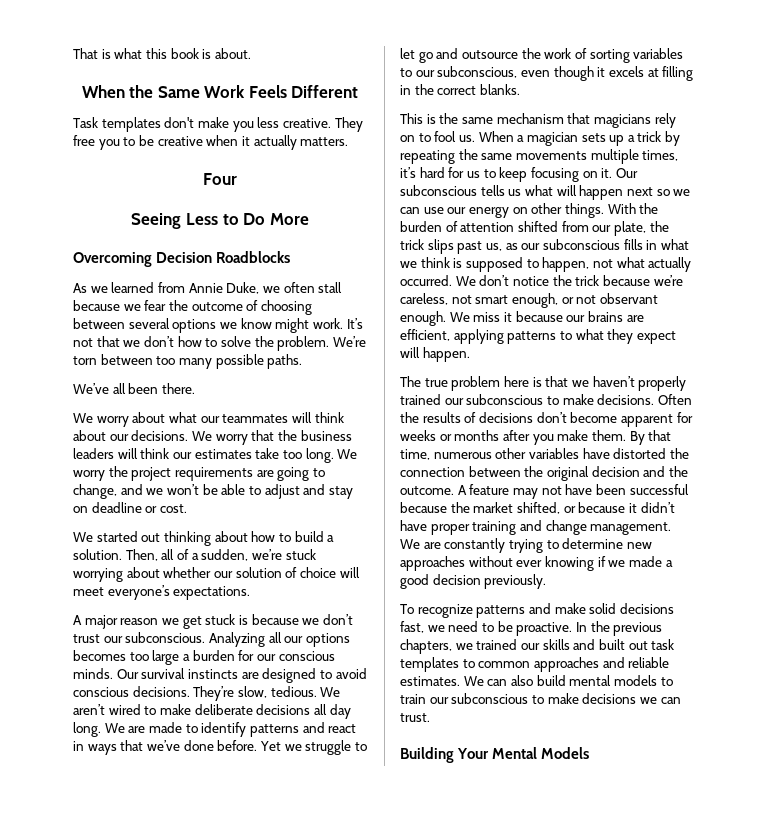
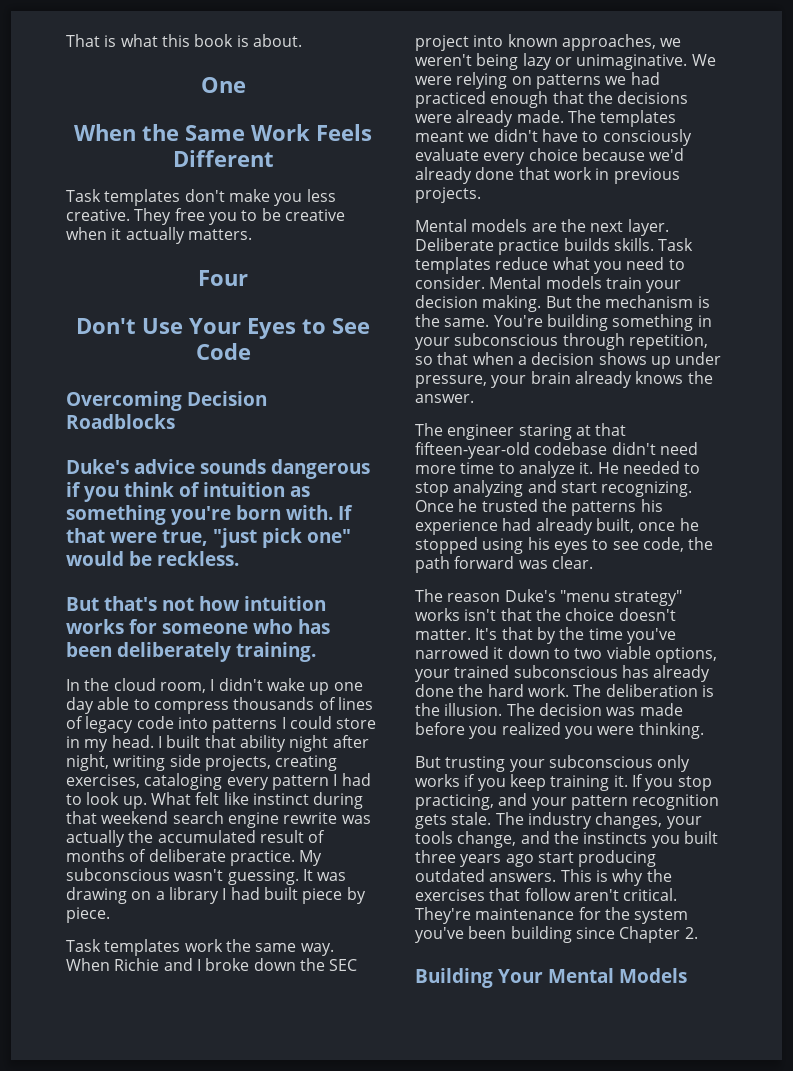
(251, 53) none -> [200,77,246,93] // One
[131,213,309,229] [73,251,291,267] [73,282,343,294] [73,300,312,315] [73,318,363,333] [73,336,366,351] [73,354,303,369] [73,383,195,394] [73,412,344,427] [73,430,352,445] [73,448,358,463] [73,466,325,481] [73,484,353,499] [73,502,187,513] [73,531,335,546] [73,549,316,561] [73,567,360,582] [73,585,251,600] [73,614,353,629] [73,632,350,647] [73,650,335,665] [73,668,367,683] [73,686,341,701] [73,704,351,719] [73,722,357,737] [73,740,367,755] [400,48,684,63] [400,66,694,81] [400,84,520,95] [400,113,676,128] [400,131,681,146] [400,149,679,164] [400,167,638,182] [400,185,691,200] [400,203,659,218] [400,221,669,236] [400,239,689,254] [400,257,692,272] [400,275,684,286] [400,293,658,308] [400,311,644,326] [400,329,676,344] [400,347,470,362] [400,376,687,391] [400,394,692,405] [400,412,693,427] [400,430,672,445] [400,448,689,460] [400,466,688,481] [400,484,689,499] [400,502,675,514] [400,520,672,535] [400,538,652,553] [400,556,673,571] [400,574,547,589] [400,603,674,618] [400,621,663,636] [400,639,675,654] [400,657,670,672] [400,675,673,686] [400,693,681,704] [400,713,430,722] Seeing Less to Do More // Overcoming Decision Roadblocks // As we learned from Annie Duke, we often stall because we fear the outcome of choosing between several options we know might work. It’s not that we don’t how to solve the problem. We’re torn between too many possible paths. // We’ve all been there. // We worry about what our teammates will think about our decisions. We worry that the business leaders will think our estimates take too long. We worry the project requirements are going to change, and we won’t be able to adjust and stay on deadline or cost. // We started out thinking about how to build a solution. Then, all of a sudden, we’re stuck worrying about whether our solution of choice will meet everyone’s expectations. // A major reason we get stuck is because we don’t trust our subconscious. Analyzing all our options becomes too large a burden for our conscious minds. Our survival instincts are designed to avoid conscious decisions. They’re slow, tedious. We aren’t wired to make deliberate decisions all day long. We are made to identify patterns and react in ways that we’ve done before. Yet we struggle to let go and outsource the work of sorting variables to our subconscious, even though it excels at filling in the correct blanks. // This is the same mechanism that magicians rely on to fool us. When a magician sets up a trick by repeating the same movements multiple times, it’s hard for us to keep focusing on it. Our subconscious tells us what will happen next so we can use our energy on other things. With the burden of attention shifted from our plate, the trick slips past us, as our subconscious fills in what we think is supposed to happen, not what actually occurred. We don’t notice the trick because we’re careless, not smart enough, or not observant enough. We miss it because our brains are efficient, applying patterns to what they expect will happen. // The true problem here is that we haven’t properly trained our subconscious to make decisions. Often the results of decisions don’t become apparent for weeks or months after you make them. By that time, numerous other variables have distorted the connection between the original decision and the outcome. A feature may not have been successful because the market shifted, or because it didn’t have proper training and change management. We are constantly trying to determine new approaches without ever knowing if we made a good decision previously. // To recognize patterns and make solid decisions fast, we need to be proactive. In the previous chapters, we trained our skills and built out task templates to common approaches and reliable estimates. We can also build mental models to train our subconscious to make decisions we can trust. -> [76,318,370,339] [195,343,251,360] [66,391,267,411] [66,414,175,429] [66,459,370,479] [66,482,310,502] [66,505,353,525] [66,528,351,548] [66,551,239,566] [66,596,326,611] [66,619,330,634] [66,642,316,662] [66,678,363,695] [66,697,373,714] [66,716,377,733] [66,735,369,752] [66,754,338,771] [66,773,371,790] [66,792,364,809] [66,811,371,828] [66,830,326,847] [66,849,323,866] [66,868,347,885] [66,887,366,904] [66,907,110,923] [66,939,334,956] [66,958,358,971] [415,34,682,51] [415,53,716,70] [415,72,660,89] [415,91,689,108] [415,110,677,127] [415,129,692,146] [415,148,685,165] [415,167,680,184] [415,187,481,203] [415,219,669,236] [415,238,694,255] [415,257,685,274] [415,276,682,293] [415,295,710,312] [415,314,712,331] [415,333,708,350] [415,352,722,369] [415,371,713,388] [415,394,474,403] [415,423,627,440] [415,442,698,459] [415,461,701,478] [415,480,693,497] [415,499,663,516] [415,518,699,535] [415,537,714,554] [415,556,593,573] [415,589,683,606] [415,608,676,621] [415,627,676,644] [415,646,717,663] [415,665,711,682] [415,684,714,697] [415,703,683,716] [415,722,704,739] [415,755,691,772] [415,774,712,791] [415,793,720,810] [415,812,702,829] [415,831,718,848] [415,850,657,867] [415,869,672,886] [415,888,678,901] [415,907,689,924] [415,926,698,943] Don't Use Your Eyes to See Code // Overcoming Decision Roadblocks // Duke's advice sounds dangerous if you think of intuition as something you're born with. If that were true, "just pick one" would be reckless. // But that's not how intuition works for someone who has been deliberately training. // In the cloud room, I didn't wake up one day able to compress thousands of lines of legacy code into patterns I could store in my head. I built that ability night after night, writing side projects, creating exercises, cataloging every pattern I had to look up. What felt like instinct during that weekend search engine rewrite was actually the accumulated result of months of deliberate practice. My subconscious wasn't guessing. It was drawing on a library I had built piece by piece. // Task templates work the same way. When Richie and I broke down the SEC project into known approaches, we weren't being lazy or unimaginative. We were relying on patterns we had practiced enough that the decisions were already made. The templates meant we didn't have to consciously evaluate every choice because we'd already done that work in previous projects. // Mental models are the next layer. Deliberate practice builds skills. Task templates reduce what you need to consider. Mental models train your decision making. But the mechanism is the same. You're building something in your subconscious through repetition, so that when a decision shows up under pressure, your brain already knows the answer. // The engineer staring at that fifteen-year-old codebase didn't need more time to analyze it. He needed to stop analyzing and start recognizing. Once he trusted the patterns his experience had already built, once he stopped using his eyes to see code, the path forward was clear. // The reason Duke's "menu strategy" works isn't that the choice doesn't matter. It's that by the time you've narrowed it down to two viable options, your trained subconscious has already done the hard work. The deliberation is the illusion. The decision was made before you realized you were thinking. // But trusting your subconscious only works if you keep training it. If you stop practicing, and your pattern recognition gets stale. The industry changes, your tools change, and the instincts you built three years ago start producing outdated answers. This is why the exercises that follow aren't critical. They're maintenance for the system you've been building since Chapter 2.

